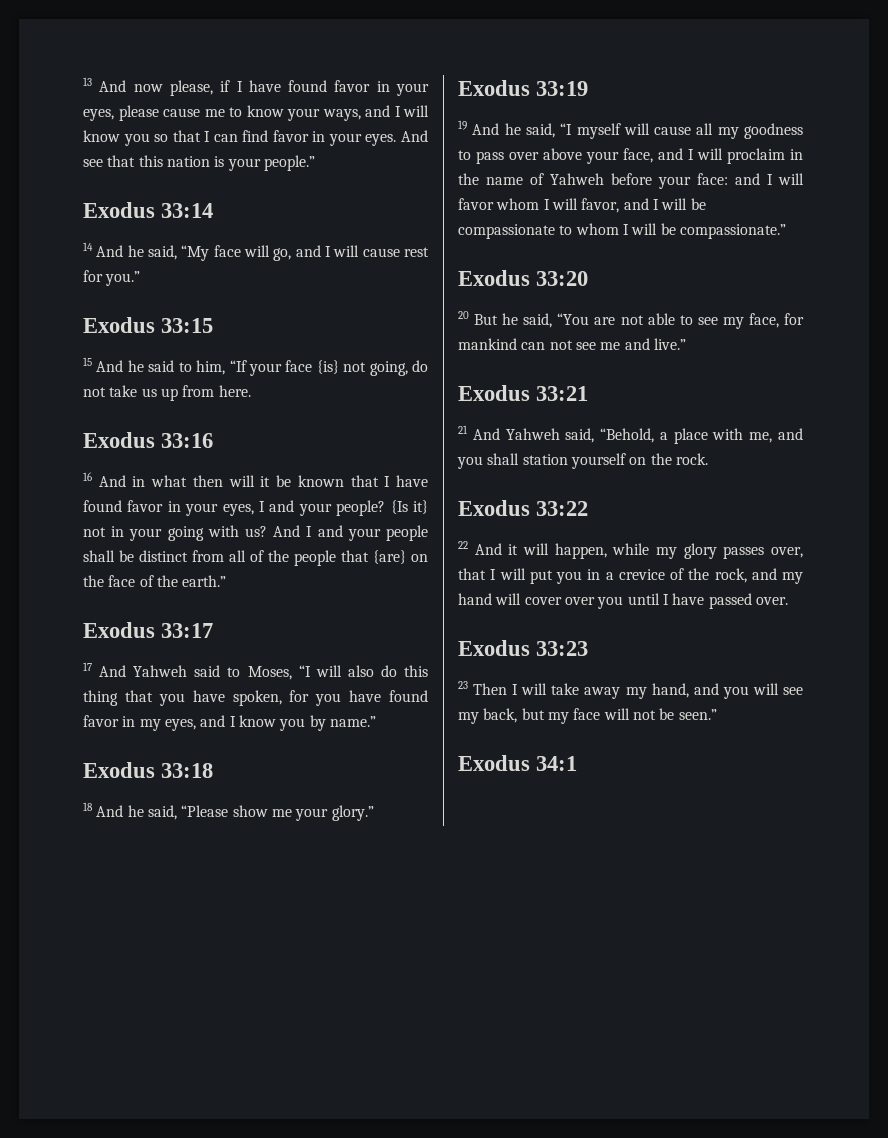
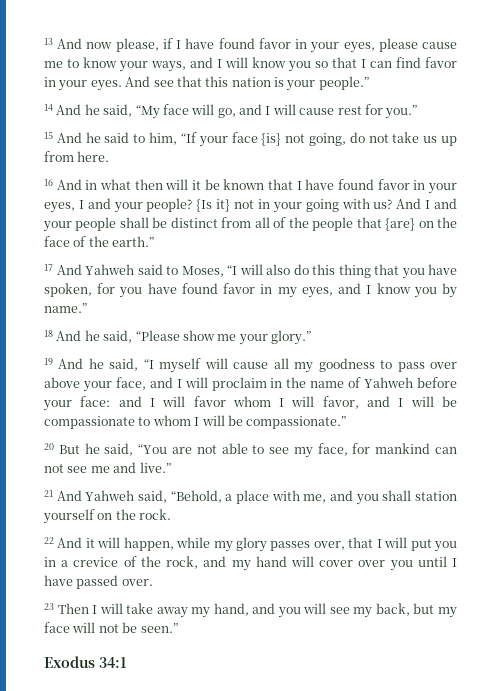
[83,202,214,218] // Exodus 33:14 -> (369, 83) none
[83,317,214,333] // Exodus 33:15 -> (418, 112) none
[83,432,214,448] // Exodus 33:16 -> (110, 156) none
[83,622,214,638] // Exodus 33:17 -> (155, 241) none
[83,762,214,778] // Exodus 33:18 -> (87, 308) none
[458,80,589,96] // Exodus 33:19 -> (311, 337) none
[458,270,589,286] // Exodus 33:20 -> (347, 422) none
[458,385,589,401] // Exodus 33:21 -> (171, 467) none
[458,500,589,516] // Exodus 33:22 -> (172, 514) none
[458,640,589,656] // Exodus 33:23 -> (153, 582) none

